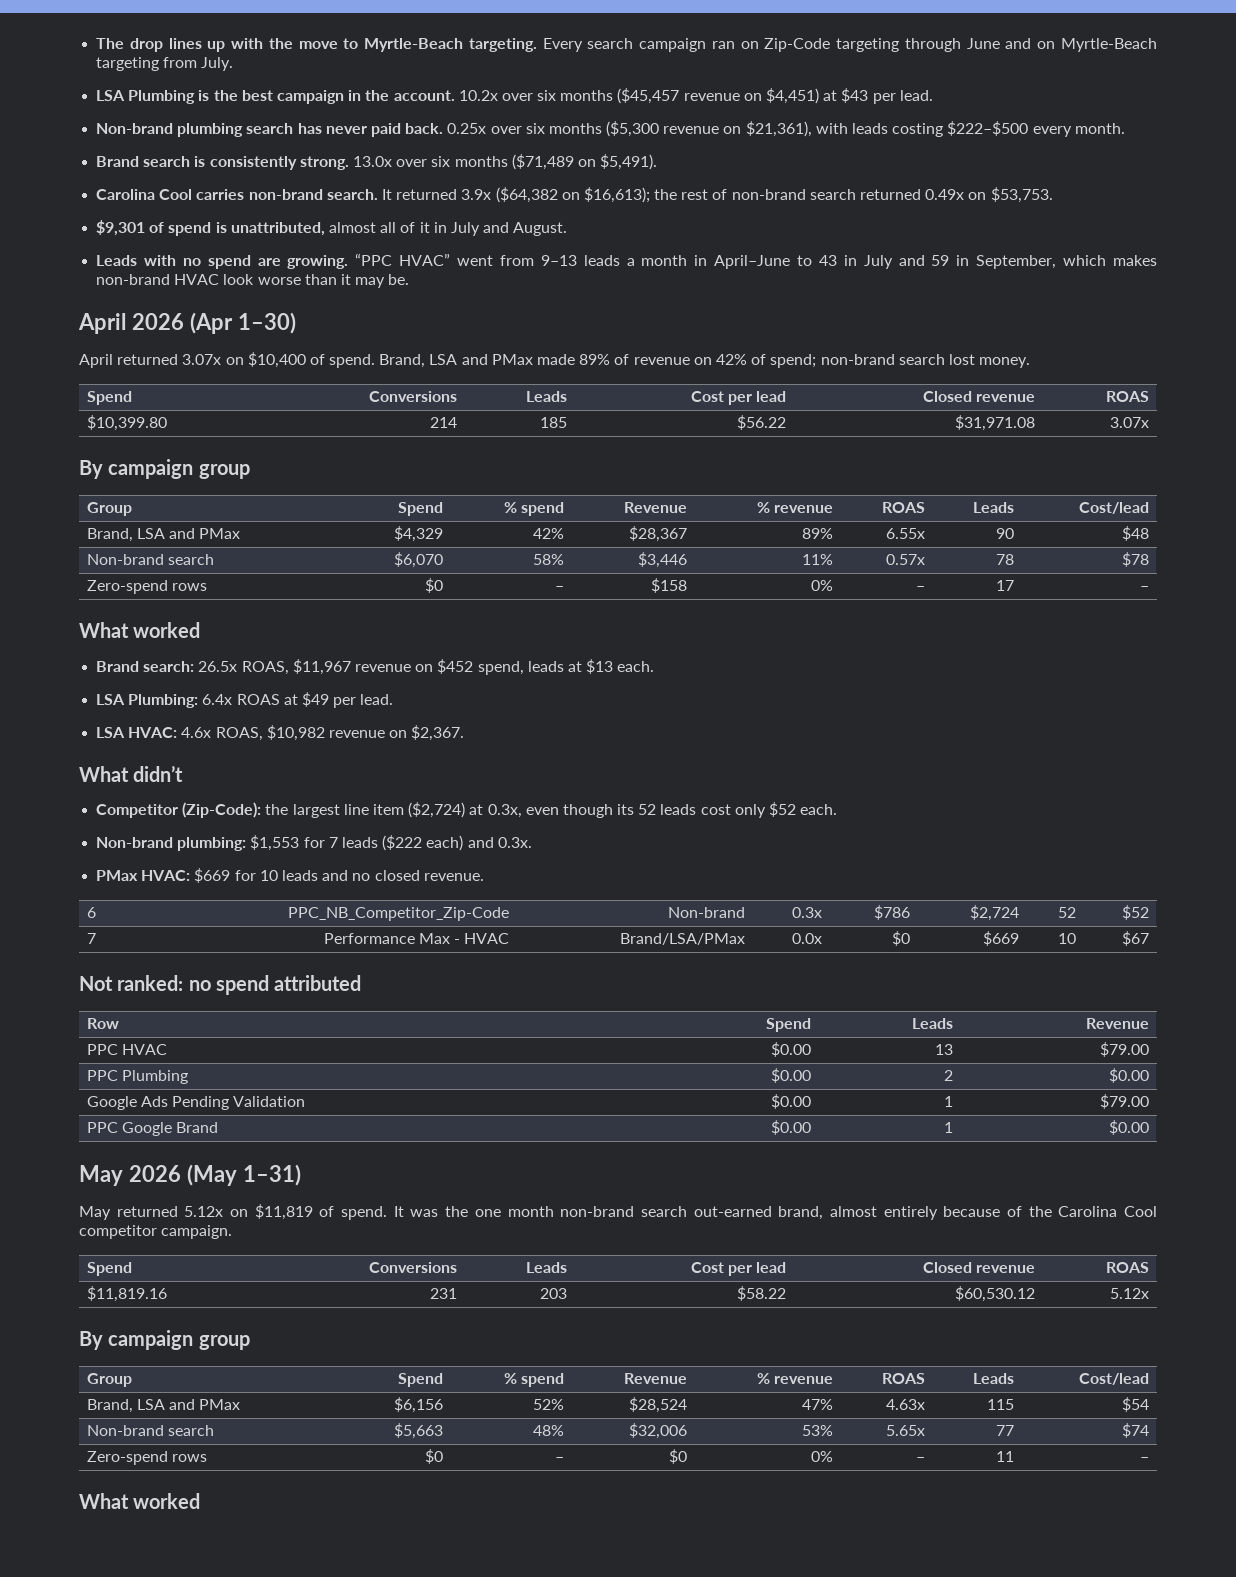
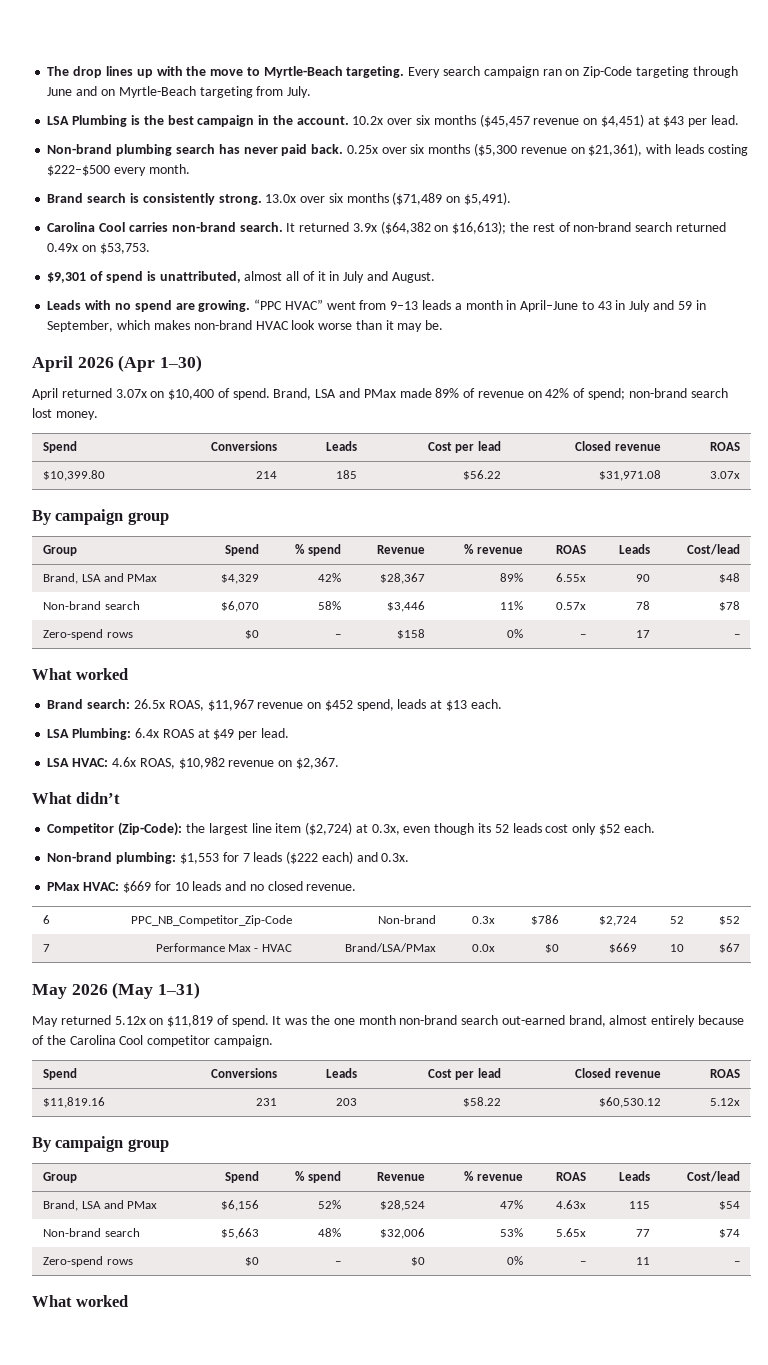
[79,975,362,995] [86,1018,119,1029] [766,1018,812,1032] [912,1018,954,1029] [1086,1018,1150,1029] [86,1044,167,1055] [771,1042,812,1057] [935,1044,954,1055] [1100,1042,1150,1057] [86,1070,188,1084] [771,1068,812,1083] [944,1070,954,1081] [1109,1068,1150,1083] [86,1096,306,1110] [771,1094,812,1109] [944,1096,954,1107] [1100,1094,1150,1109] [86,1122,219,1136] [771,1120,812,1135] [944,1122,954,1133] [1109,1120,1150,1135] // Not ranked: no spend attributed // Row | Spend | Leads | Revenue // PPC HVAC | $0.00 | 13 | $79.00 // PPC Plumbing | $0.00 | 2 | $0.00 // Google Ads Pending Validation | $0.00 | 1 | $79.00 // PPC Google Brand | $0.00 | 1 | $0.00 -> (740, 948) none

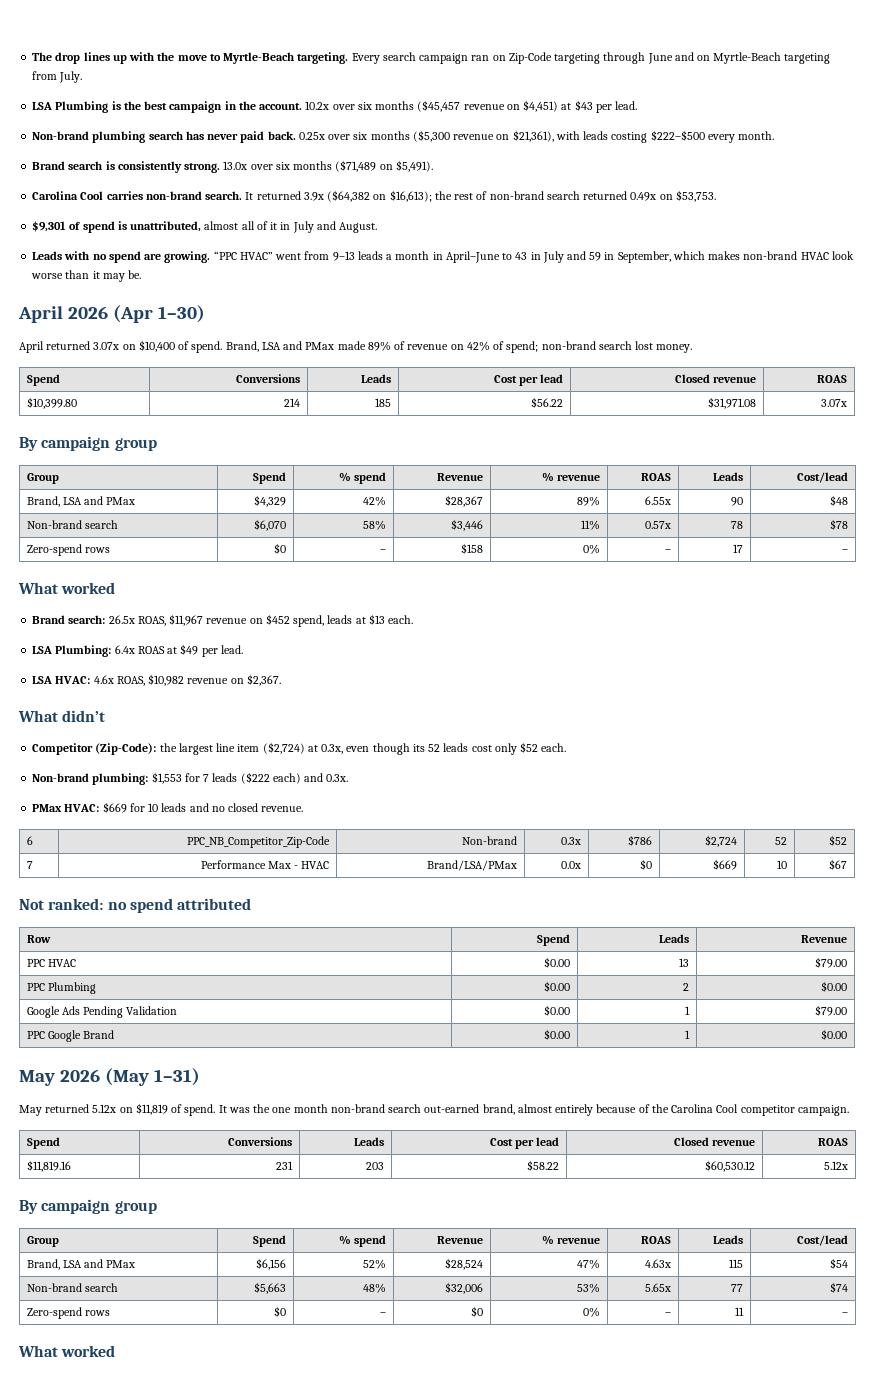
(740, 948) none -> [19,898,252,913] [26,935,51,943] [537,934,571,946] [659,934,690,943] [801,935,848,943] [26,959,76,967] [544,957,571,968] [679,958,690,967] [815,957,848,968] [26,982,96,994] [544,981,571,992] [683,983,690,991] [821,981,848,992] [26,1006,178,1018] [544,1005,571,1016] [685,1006,691,1015] [815,1005,848,1016] [26,1030,115,1042] [544,1029,571,1040] [685,1030,691,1039] [821,1029,848,1040] // Not ranked: no spend attributed // Row | Spend | Leads | Revenue // PPC HVAC | $0.00 | 13 | $79.00 // PPC Plumbing | $0.00 | 2 | $0.00 // Google Ads Pending Validation | $0.00 | 1 | $79.00 // PPC Google Brand | $0.00 | 1 | $0.00

